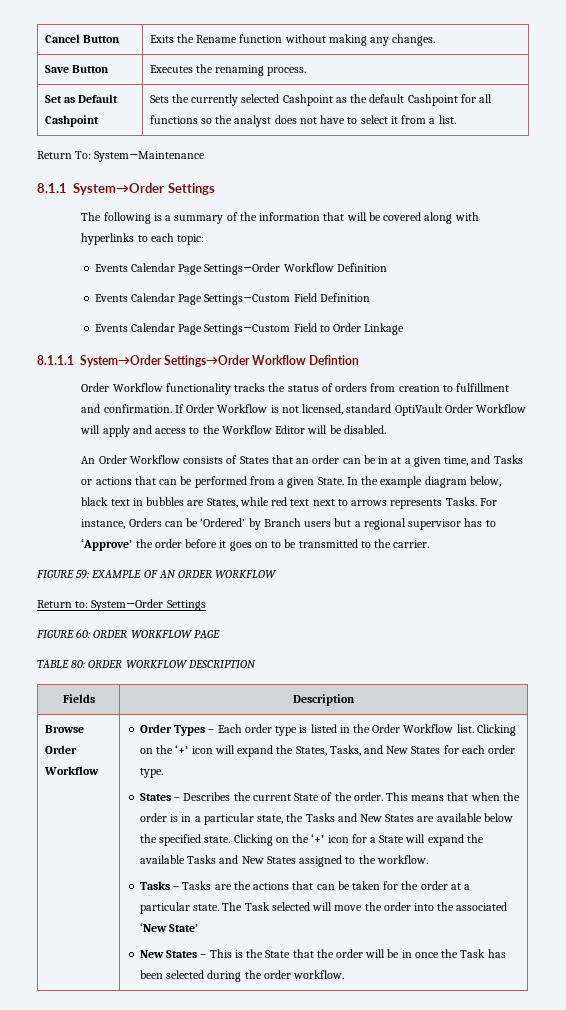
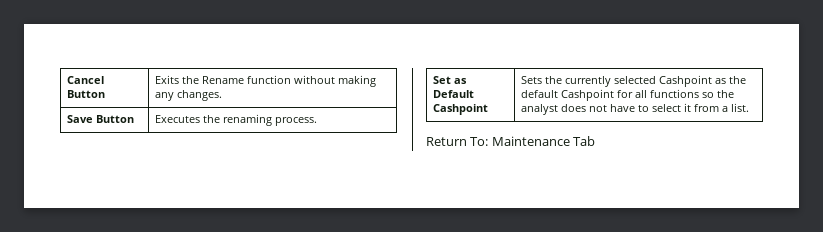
[94,151,206,162] [37,183,215,195] [81,212,479,224] [81,233,205,245] [94,263,387,275] [94,293,370,305] [94,323,405,335] [37,355,360,367] [81,383,510,395] [81,404,527,416] [80,425,386,437] [81,455,523,467] [81,476,501,488] [81,497,497,509] [81,518,496,530] [81,539,430,551] [36,570,278,579] [37,599,206,611] [36,629,220,638] [37,660,256,668] [62,694,95,703] [293,694,355,706] [44,725,84,733] [44,745,77,754] [43,766,99,775] [139,724,516,736] [139,745,516,757] [139,768,163,778] [139,792,520,801] [139,813,513,825] [139,834,484,846] [139,855,428,867] [139,881,471,890] [139,902,508,914] [139,923,199,932] [139,949,506,958] [139,970,345,982] System→Maintenance // 8.1.1 System→Order Settings // The following is a summary of the information that will be covered along with hyperlinks to each topic: // Events Calendar Page Settings→Order Workflow Definition // Events Calendar Page Settings→Custom Field Definition // Events Calendar Page Settings→Custom Field to Order Linkage // 8.1.1.1 System→Order Settings→Order Workflow Defintion // Order Workflow functionality tracks the status of orders from creation to fulfillment and confirmation. If Order Workflow is not licensed, standard OptiVault Order Workflow will apply and access to the Workflow Editor will be disabled. // An Order Workflow consists of States that an order can be in at a given time, and Tasks or actions that can be performed from a given State. In the example diagram below, black text in bubbles are States, while red text next to arrows represents Tasks. For instance, Orders can be ‘Ordered’ by Branch users but a regional supervisor has to ‘Approve’ the order before it goes on to be transmitted to the carrier. // FIGURE 59: EXAMPLE OF AN ORDER WORKFLOW // Return to: System→Order Settings // FIGURE 60: ORDER WORKFLOW PAGE // TABLE 80: ORDER WORKFLOW DESCRIPTION // Fields | Description // Browse Order Workflow | Order Types – Each order type is listed in the Order Workflow list. Clicking on the ‘+’ icon will expand the States, Tasks, and New States for each order type. // States – Describes the current State of the order. This means that when the order is in a particular state, the Tasks and New States are available below the specified state. Clicking on the ‘+’ icon for a State will expand the available Tasks and New States assigned to the workflow. // Tasks – Tasks are the actions that can be taken for the order at a particular state. The Task selected will move the order into the associated ‘New State’ // New States – This is the State that the order will be in once the Task has been selected during the order workflow. -> [491,136,596,146] Maintenance Tab

